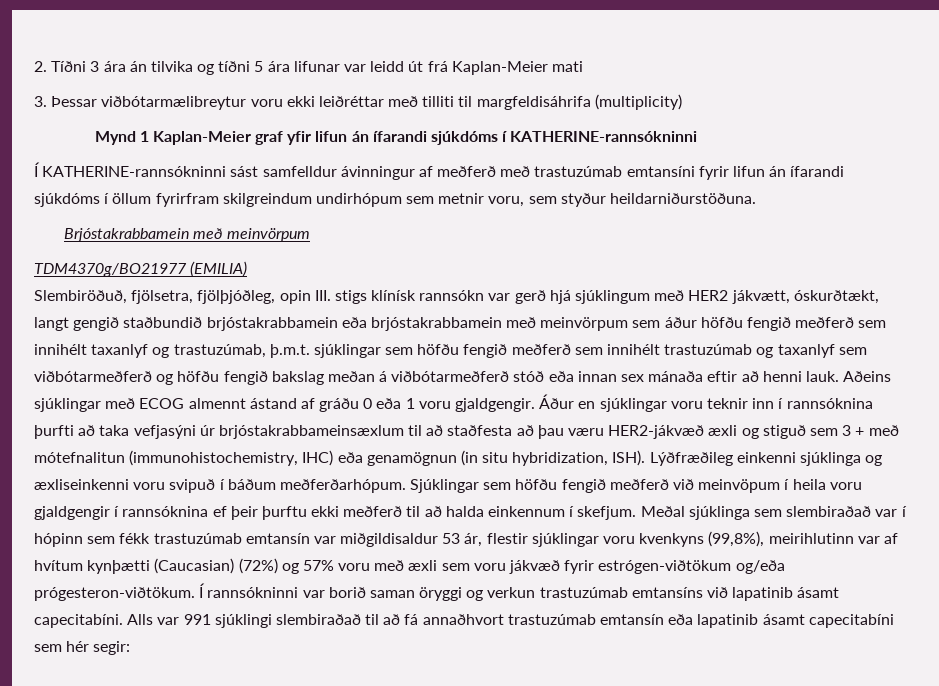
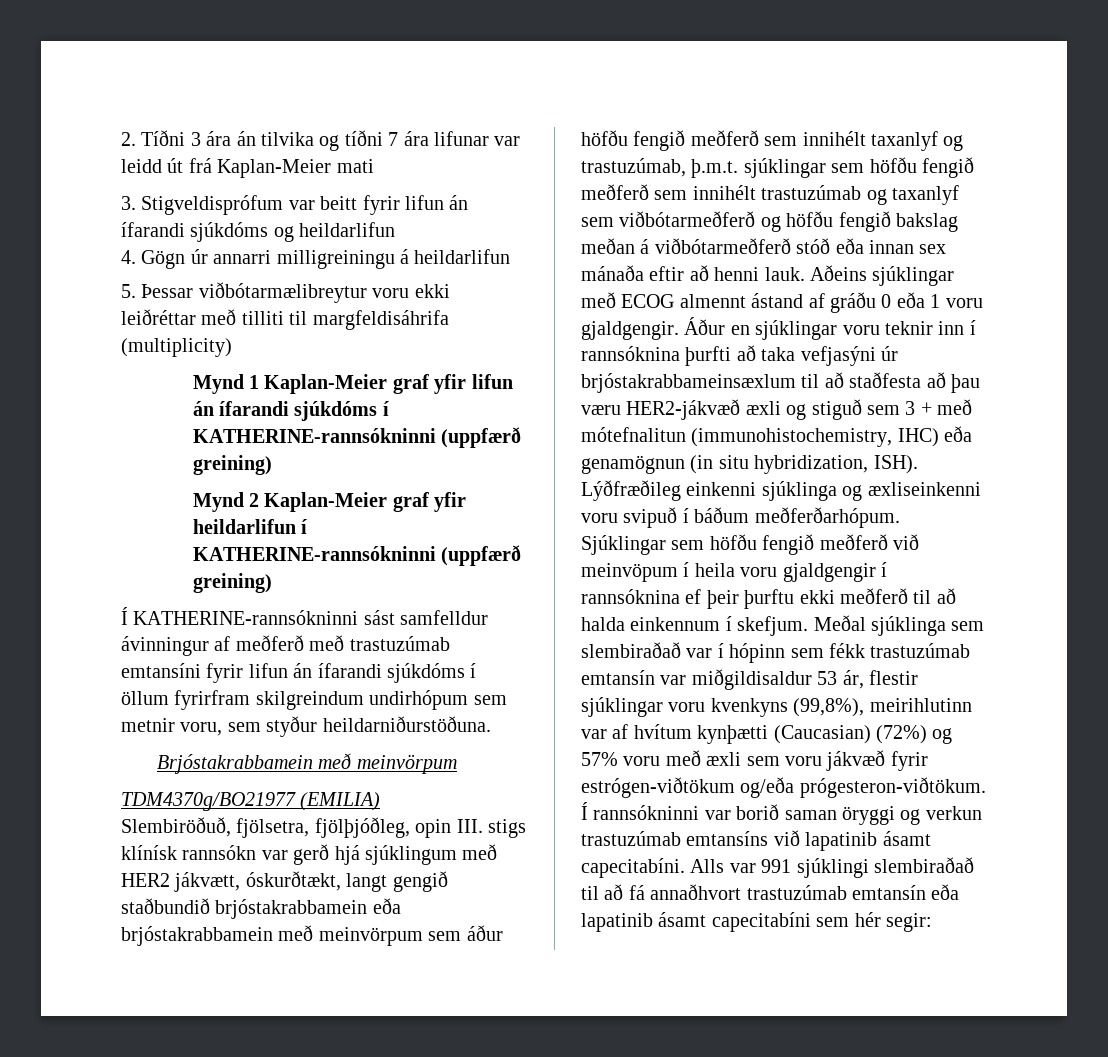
[254,61,264,72] 5 -> [388,132,399,146] 7
(47, 101) none -> [141,195,469,215] [121,222,396,242] [121,249,511,269] [121,284,136,298] Stigveldisprófum var beitt fyrir lifun án ífarandi sjúkdóms og heildarlifun // 4. Gögn úr annarri milligreiningu á heildarlifun // 5.
(698, 136) none -> [440,427,521,448] [192,455,272,475] [192,492,467,512] [192,519,307,534] [192,545,521,566] [192,573,272,593] (uppfærð greining) // Mynd 2 Kaplan-Meier graf yfir heildarlifun í KATHERINE-rannsókninni (uppfærð greining)

